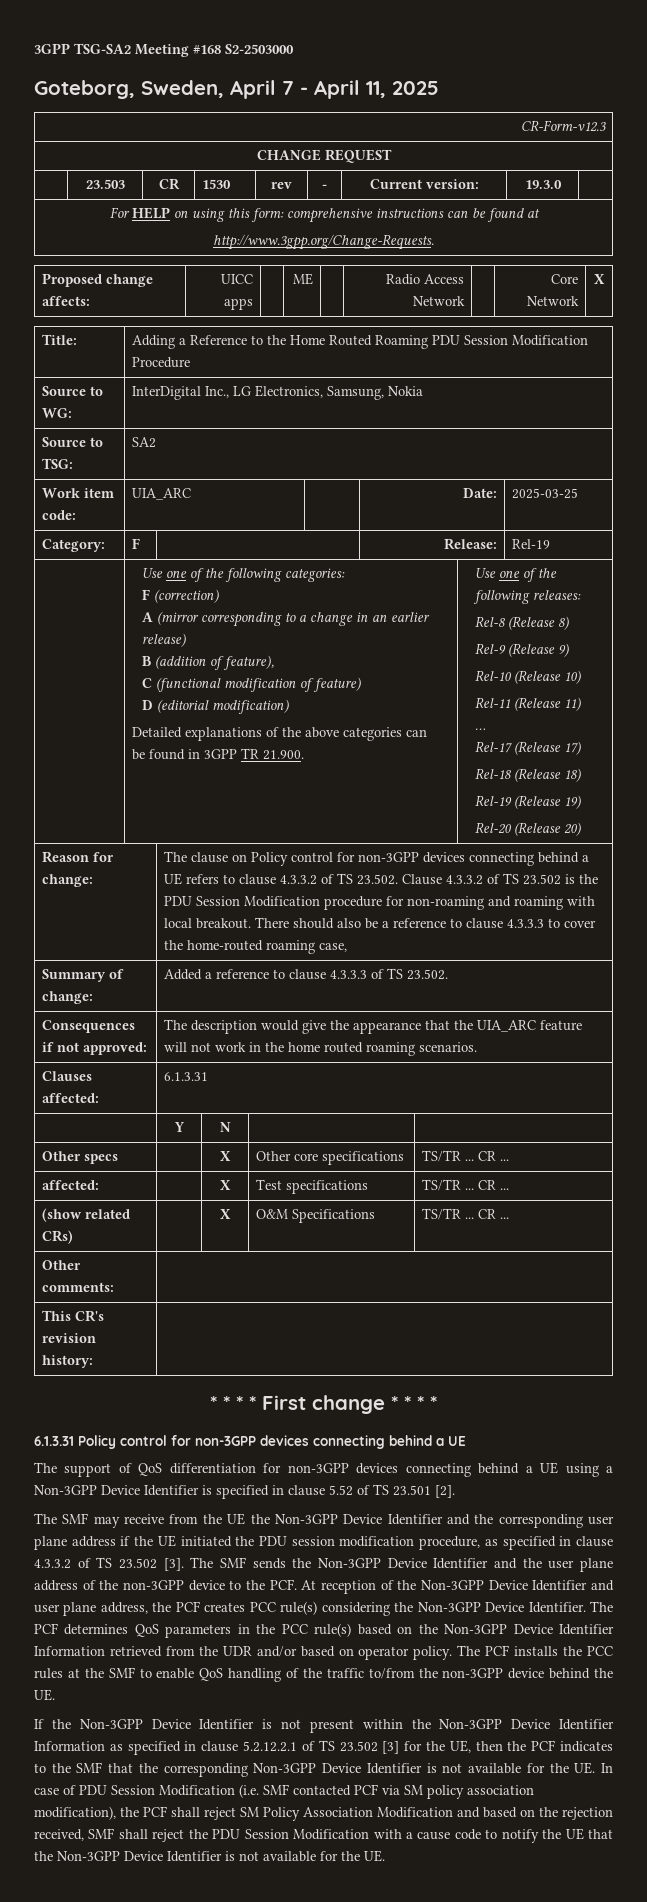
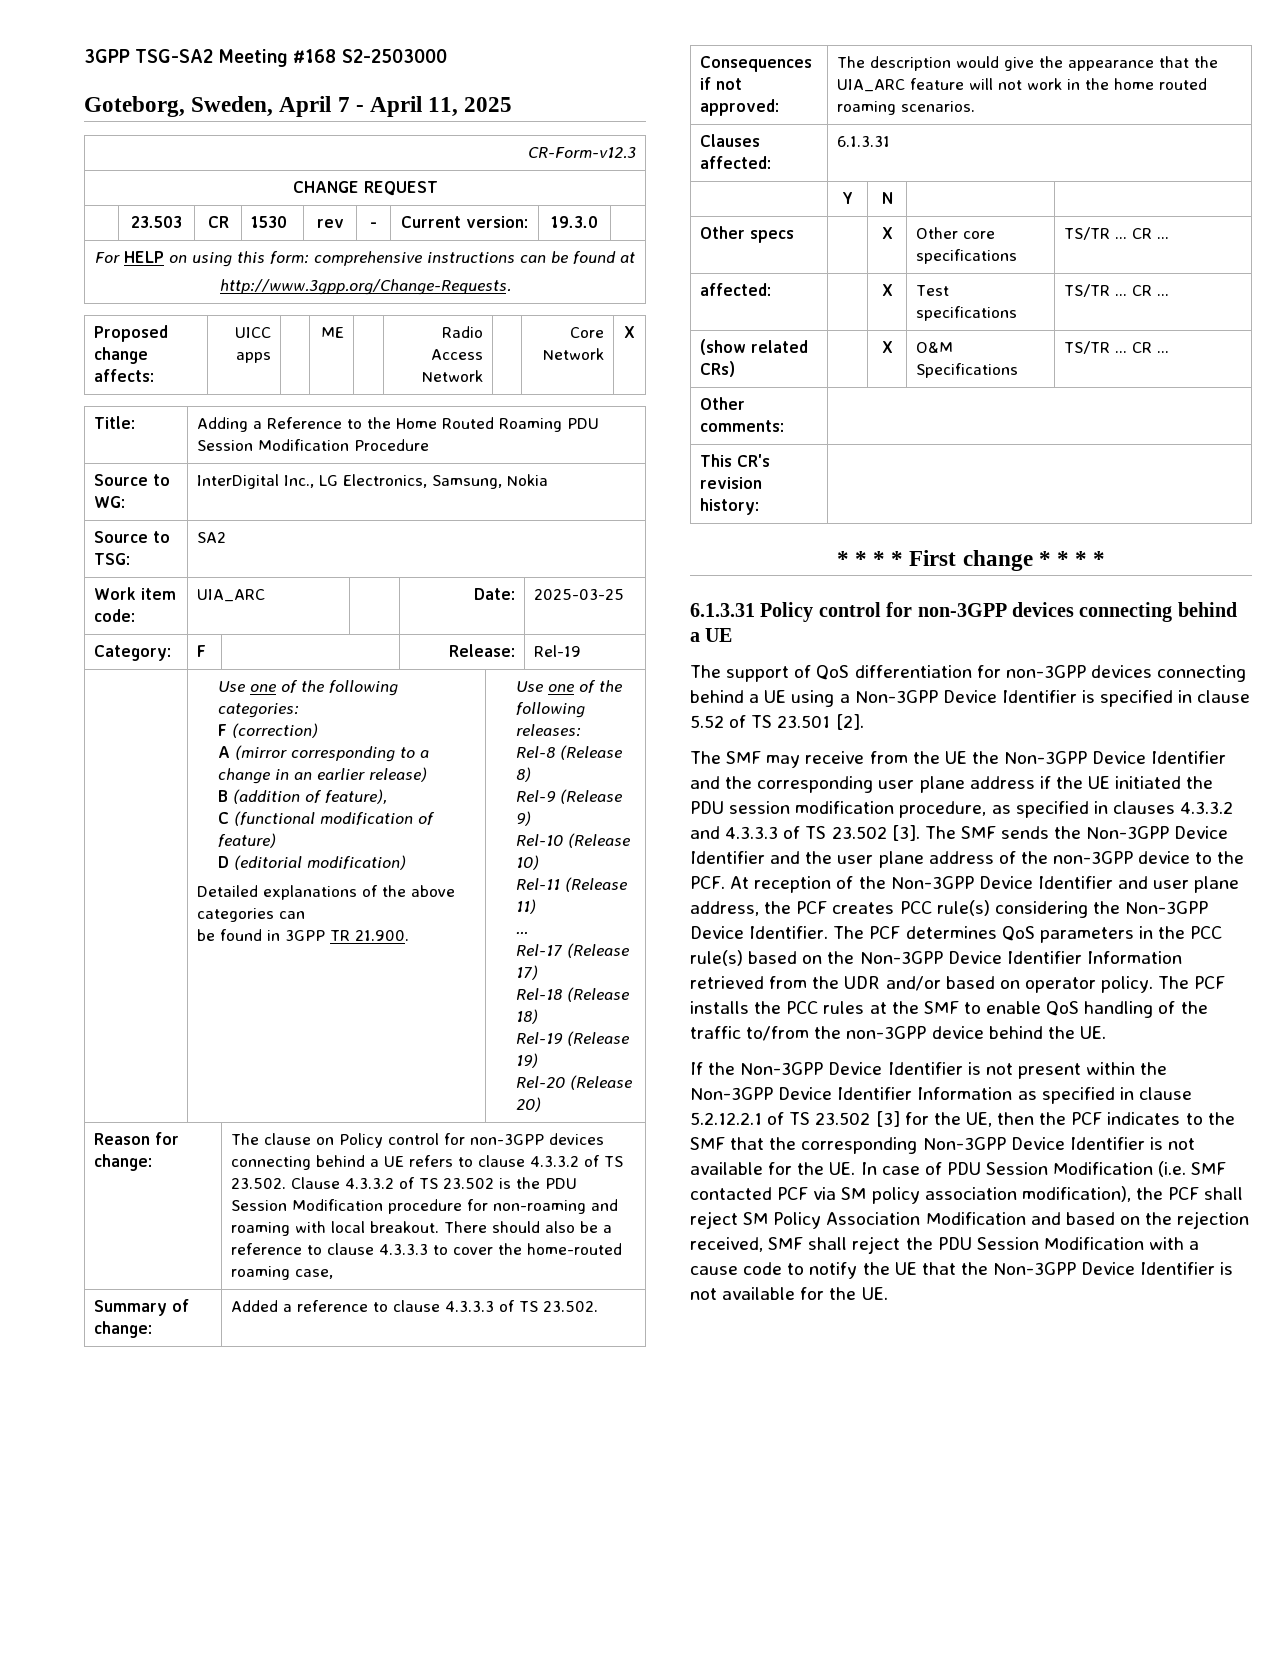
[576,1536,613,1547] [34,1559,71,1569] clause 4.3.3.2 -> [1112,801,1234,814] [690,826,779,839] clauses 4.3.3.2 and 4.3.3.3

